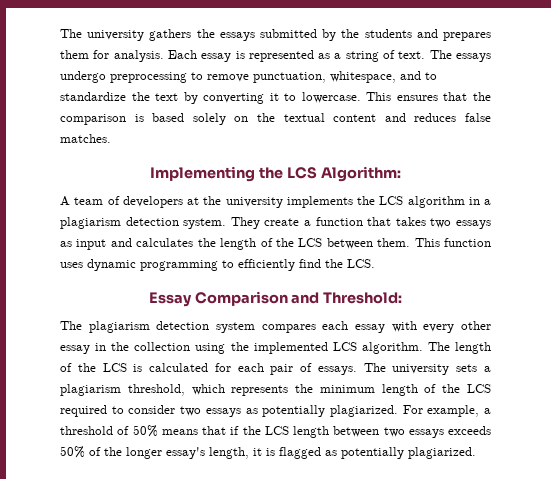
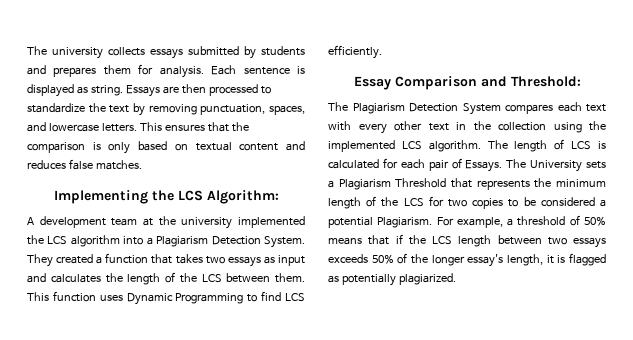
[60,29,215,41] The university gathers the -> [27,46,145,59] The university collects
[341,29,360,38] the -> (256, 52) none
[201,50,492,62] [60,71,421,83] essay is represented as a string of text. The essays undergo preprocessing to remove punctuation, whitespace, and -> [243,66,306,75] [27,84,258,97] sentence is displayed as string. Essays are then processed
[203,92,361,104] converting it to lowercase. -> [148,104,305,115] [27,122,137,132] removing punctuation, spaces, and lowercase letters.
[152,113,275,125] based solely on the -> [108,141,188,154] only based on
[74,196,183,208] team of developers -> [39,216,138,228] development team
[286,196,353,208] implements -> [238,216,305,228] implemented
[468,197,491,205] [60,217,300,229] in a plagiarism detection system. They create -> [123,236,305,248] [27,254,94,267] into a Plagiarism Detection System. They created
[87,259,375,271] dynamic programming to efficiently find the LCS. -> [126,291,305,305] [328,45,382,59] Dynamic Programming to find LCS efficiently.
[88,321,255,333] plagiarism detection system -> [352,103,501,115] Plagiarism Detection System
[355,324,385,333] essay -> [586,104,606,112] text
[60,345,90,354] essay -> [428,123,449,131] text
[77,363,96,372] the -> (565, 144) none
[317,363,492,375] [60,384,225,396] essays. The university sets a plagiarism threshold, which -> [465,159,606,172] [328,178,472,190] Essays. The University sets a Plagiarism Threshold that
[60,405,398,417] required to consider two essays as potentially plagiarized. -> [428,196,606,209] [328,217,433,228] for two copies to be considered a potential Plagiarism.

